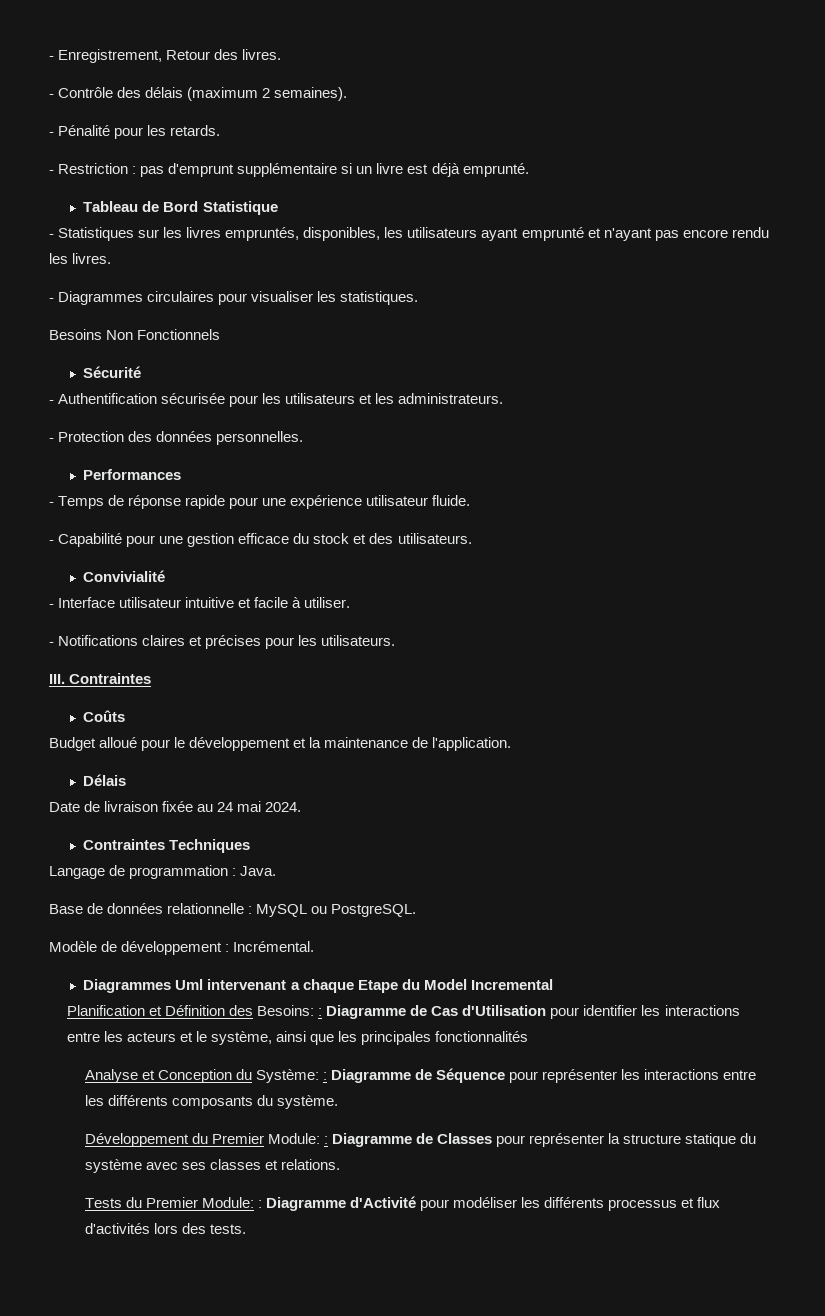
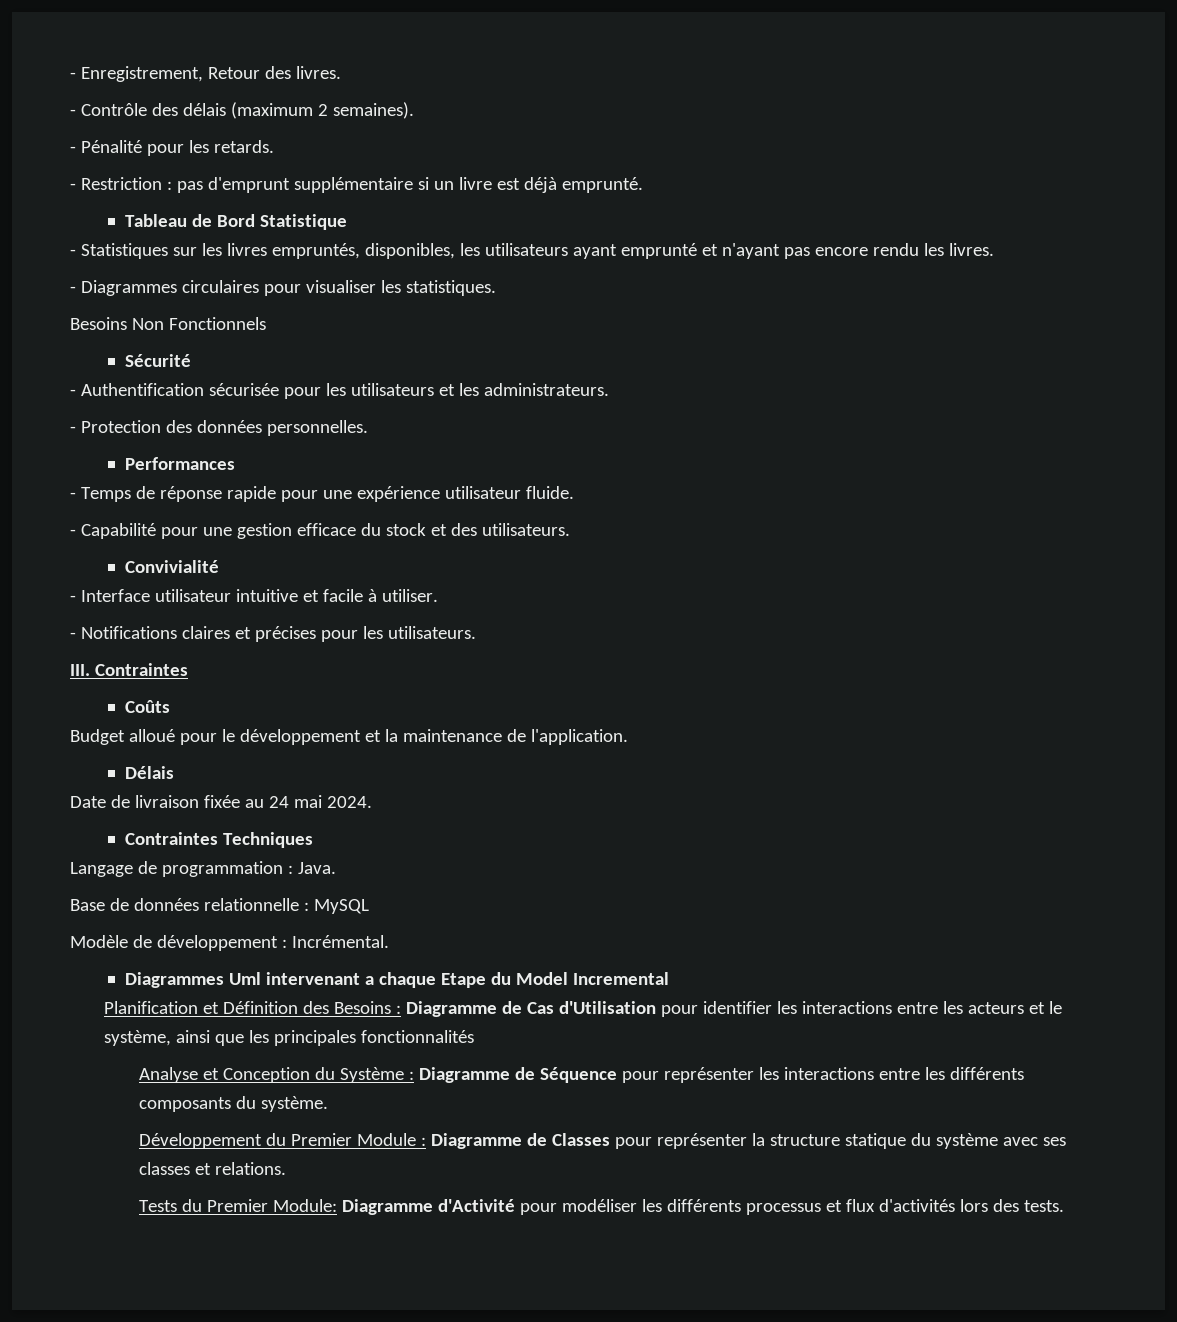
[311,904,417,917] ou PostgreSQL. -> (369, 906) none
[257,1005,315,1016] Besoins: -> [334,1001,392,1014] Besoins
[255,1069,319,1083] Système: -> [339,1067,404,1083] Système
[267,1133,320,1144] Module: -> [356,1133,416,1146] Module
[257,1200,262,1208] : -> (337, 1205) none

